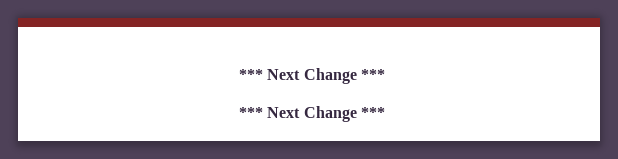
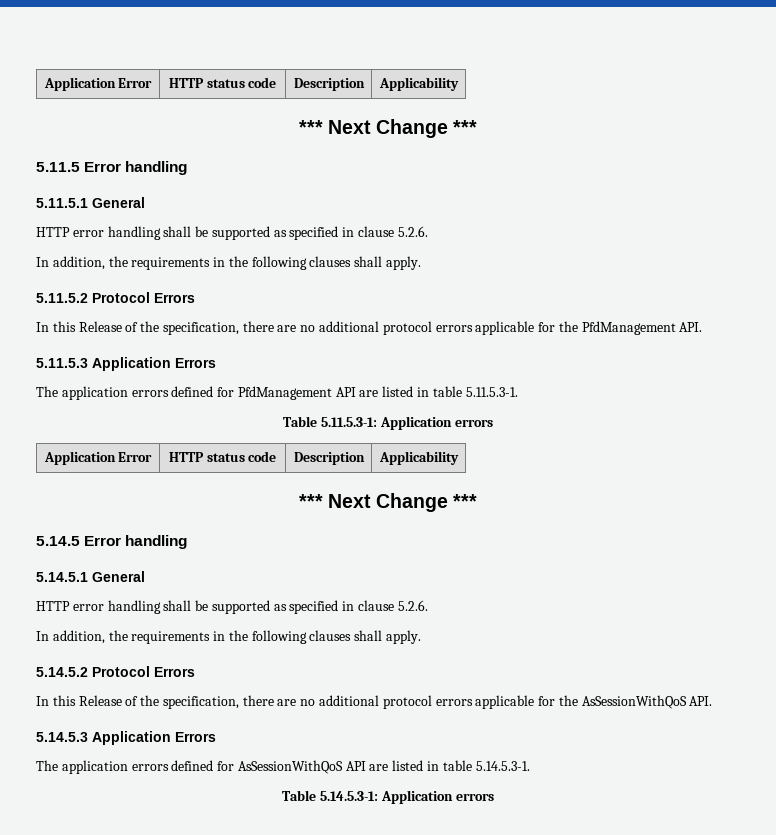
[239,68,385,84] [239,106,385,122] *** Next Change *** // *** Next Change *** -> [43,77,153,91] [168,77,277,88] [293,78,365,91] [378,77,459,91] [298,119,478,138] [36,161,188,175] [36,197,145,208] [36,226,428,240] [36,256,422,270] [36,292,195,303] [36,321,703,335] [36,357,216,371] [36,386,518,400] [283,416,493,430] [43,451,153,465] [168,451,277,462] [293,452,365,465] [378,451,459,465] [298,493,478,512] [36,535,188,549] [36,571,145,582] [36,600,428,614] [36,630,422,644] [36,666,195,677] [36,695,713,709] [36,731,216,745] [36,760,530,774] [282,790,494,804] Application Error | HTTP status code | Description | Applicability // *** Next Change *** // 5.11.5 Error handling // 5.11.5.1 General // HTTP error handling shall be supported as specified in clause 5.2.6. // In addition, the requirements in the following clauses shall apply. // 5.11.5.2 Protocol Errors // In this Release of the specification, there are no additional protocol errors applicable for the PfdManagement API. // 5.11.5.3 Application Errors // The application errors defined for PfdManagement API are listed in table 5.11.5.3-1. // Table 5.11.5.3-1: Application errors // Application Error | HTTP status code | Description | Applicability // *** Next Change *** // 5.14.5 Error handling // 5.14.5.1 General // HTTP error handling shall be supported as specified in clause 5.2.6. // In addition, the requirements in the following clauses shall apply. // 5.14.5.2 Protocol Errors // In this Release of the specification, there are no additional protocol errors applicable for the AsSessionWithQoS API. // 5.14.5.3 Application Errors // The application errors defined for AsSessionWithQoS API are listed in table 5.14.5.3-1. // Table 5.14.5.3-1: Application errors

